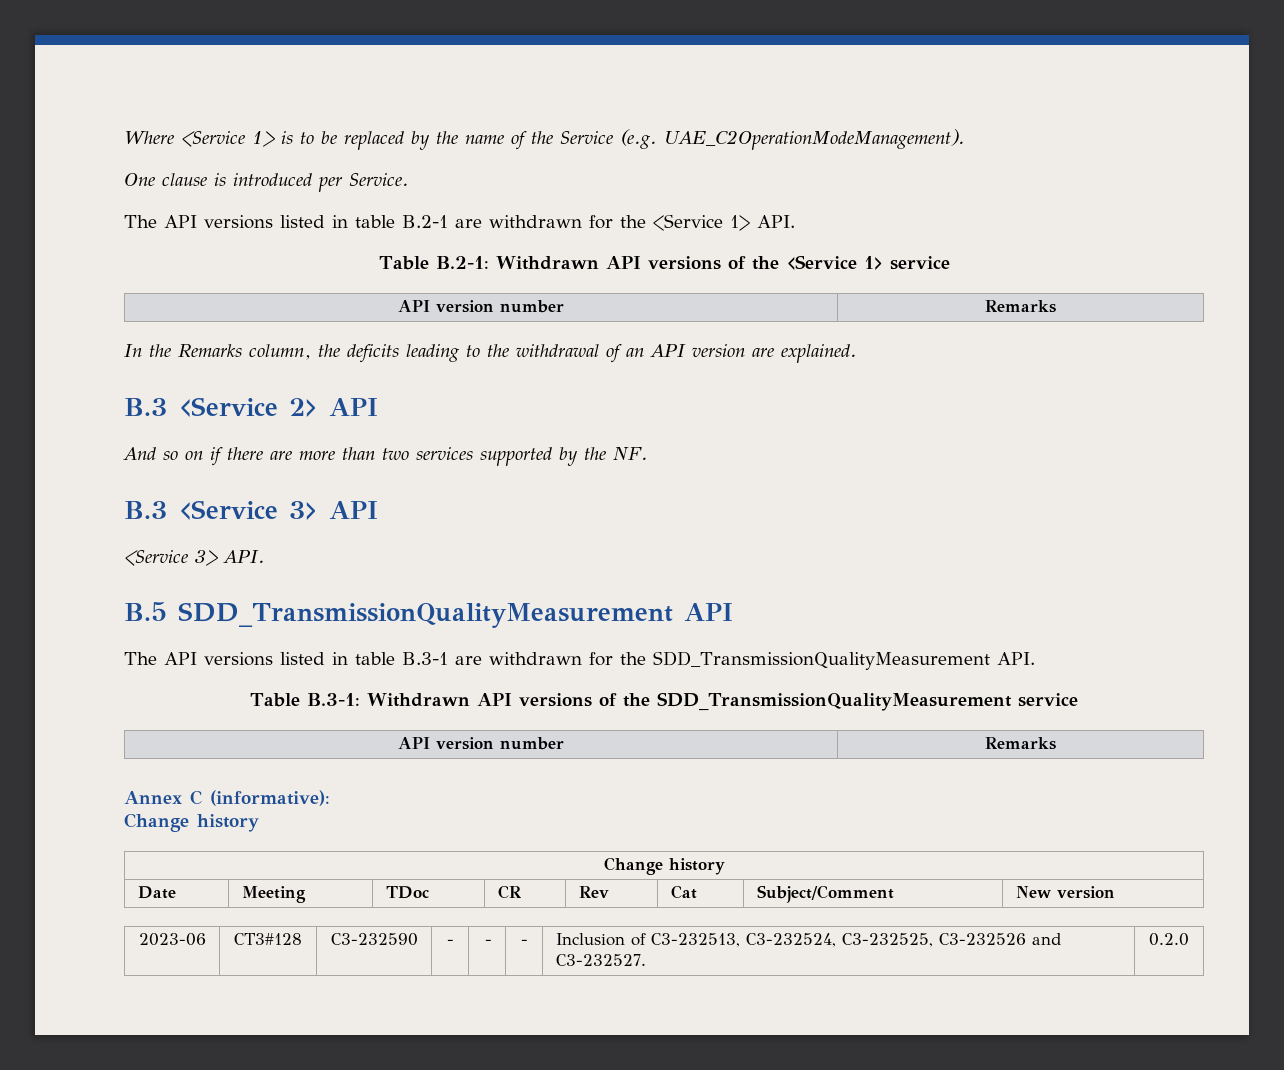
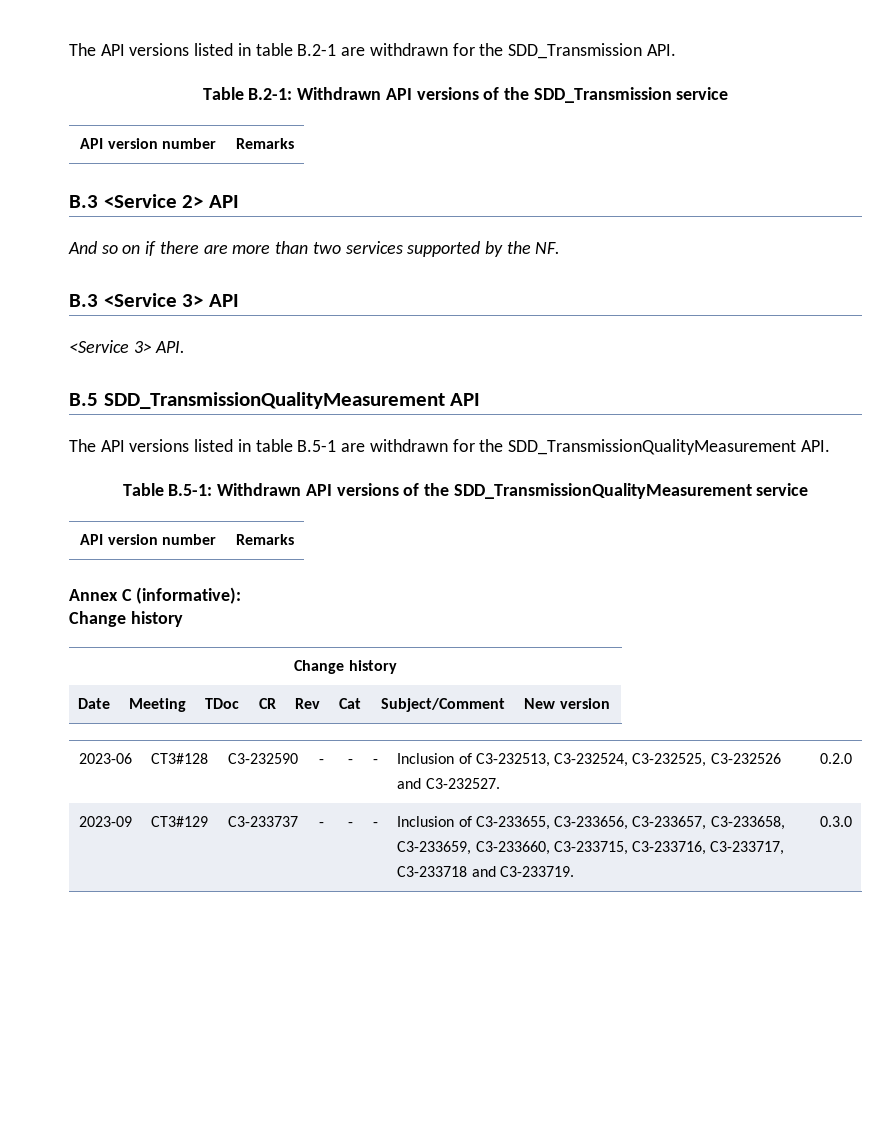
[124,129,965,150] [124,173,409,192] Where <Service 1> is to be replaced by the name of the Service (e.g. UAE_C2OperationModeManagement). // One clause is introduced per Service. // -> (69, 49) none
[653,214,750,231] <Service 1> -> [507,43,642,59] SDD_Transmission
[785,255,950,270] [398,300,564,313] [985,300,1056,313] [124,344,857,363] <Service 1> service // API version number | Remarks // In the Remarks column, the deficits leading to the withdrawal of an API version are explained. -> [533,87,729,103] [80,138,216,149] [236,138,294,149] SDD_Transmission service // API version number | Remarks
[402,652,448,665] B.3-1 -> [297,440,337,452] B.5-1
[306,693,360,706] B.3-1: -> [168,484,213,496] B.5-1:
(1189, 939) none -> [79,816,132,827] [151,816,208,827] [227,816,298,827] [318,822,324,827] [347,822,353,827] [372,822,378,827] [397,816,785,830] [397,841,785,855] [397,866,574,877] [819,816,852,827] // 2023-09 | CT3#129 | C3-233737 | - | - | - | Inclusion of C3-233655, C3-233656, C3-233657, C3-233658, C3-233659, C3-233660, C3-233715, C3-233716, C3-233717, C3-233718 and C3-233719. | 0.3.0

